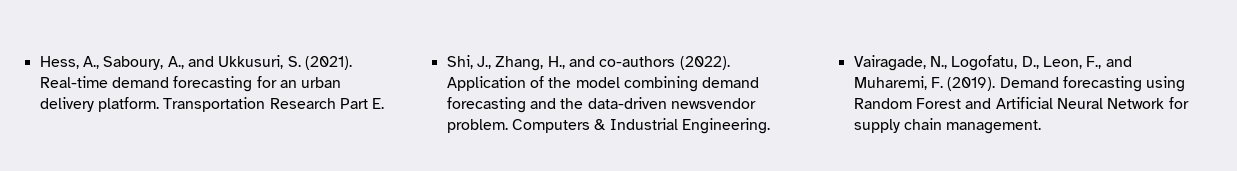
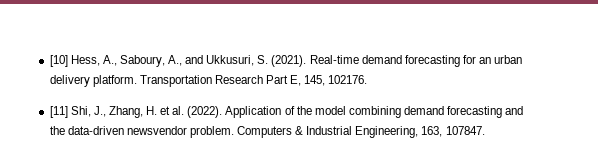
(39, 62) none -> [49,55,68,67] [10]
[372,98,385,109] [446,55,676,71] E. // Shi, J., Zhang, H., and co-authors -> [290,75,368,86] [49,106,185,118] E, 145, 102176. // [11] Shi, J., Zhang, H. et al.
[681,118,770,134] [853,55,1132,71] [853,76,1186,92] [853,97,1189,109] [853,118,1042,134] Engineering. // Vairagade, N., Logofatu, D., Leon, F., and Muharemi, F. (2019). Demand forecasting using Random Forest and Artificial Neural Network for supply chain management. -> [355,126,485,138] Engineering, 163, 107847.

